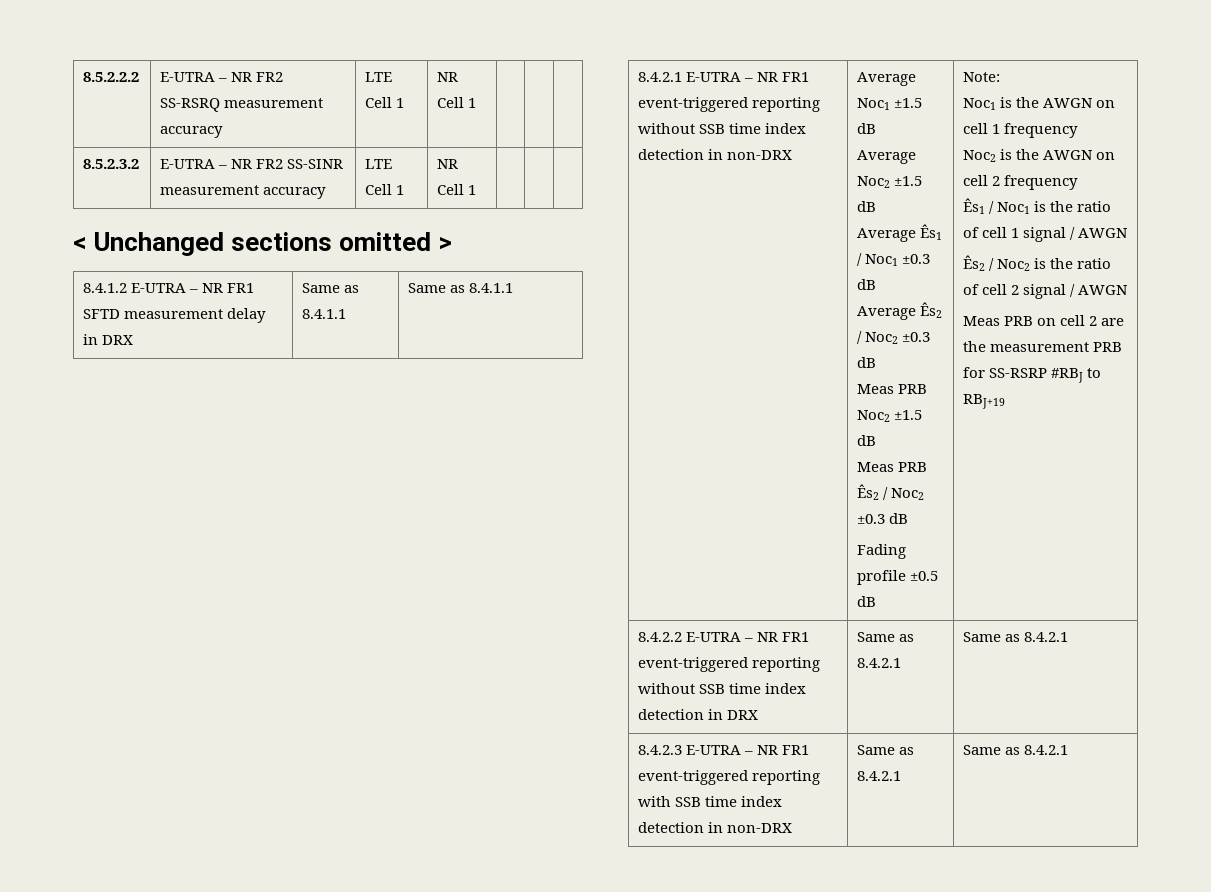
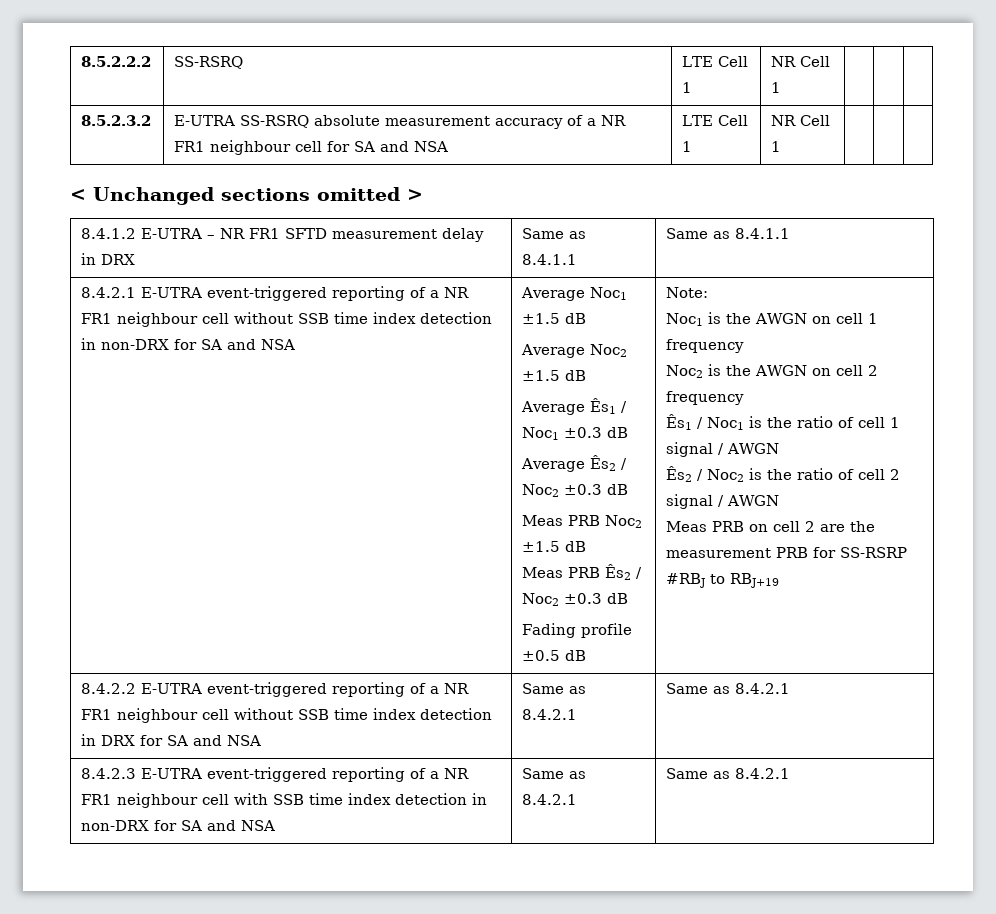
[160,72,284,82] [160,98,324,112] [160,126,224,138] E-UTRA – NR FR2 SS-RSRQ measurement accuracy -> [174,56,244,69] SS-RSRQ
[218,159,344,169] [160,185,327,199] – NR FR2 SS-SINR measurement accuracy -> [240,115,627,129] [174,140,449,155] SS-RSRQ absolute measurement accuracy of a NR FR1 neighbour cell for SA and NSA
[744,72,810,82] [638,97,821,112] – NR FR1 event-triggered reporting -> [207,286,470,301] [81,312,230,327] event-triggered reporting of a NR FR1 neighbour cell
(793, 155) none -> [174,339,296,350] for SA and NSA
[744,632,810,642] [638,657,821,672] – NR FR1 event-triggered reporting -> [207,682,470,697] [81,708,230,723] event-triggered reporting of a NR FR1 neighbour cell
(759, 715) none -> [140,735,262,746] for SA and NSA
[744,745,810,755] [638,770,821,785] – NR FR1 event-triggered reporting -> [207,767,470,782] [81,793,230,808] event-triggered reporting of a NR FR1 neighbour cell
(793, 828) none -> [154,820,276,831] for SA and NSA

